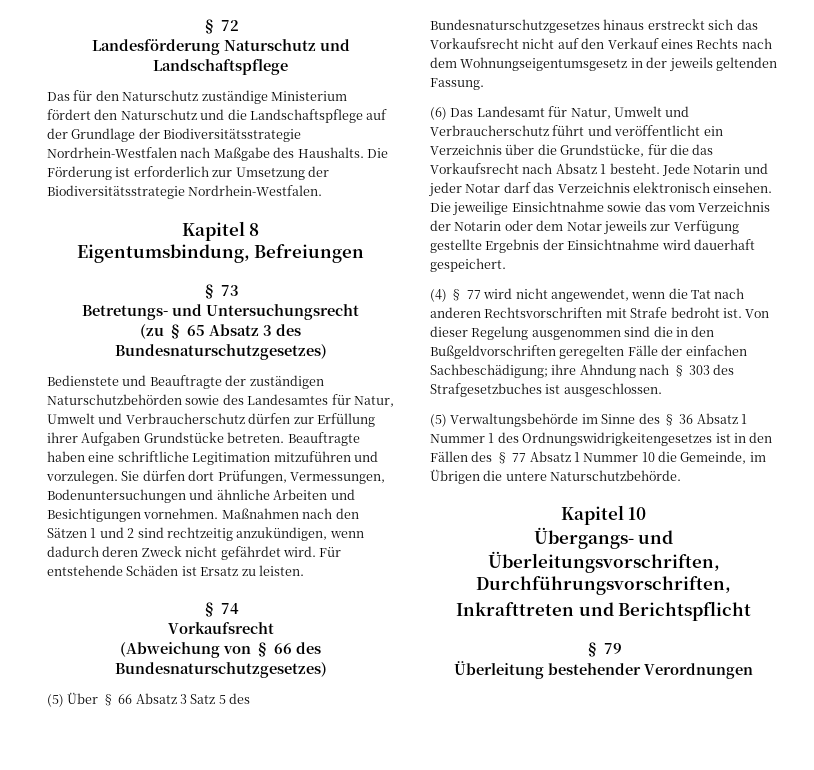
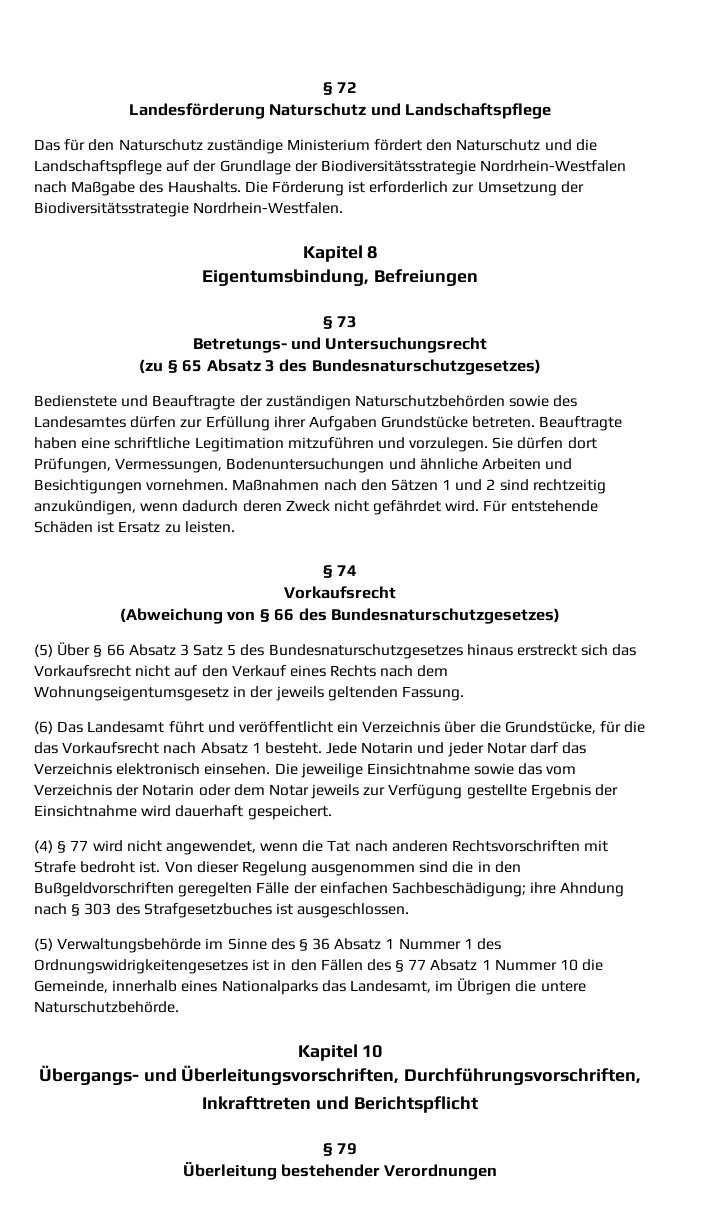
[331,394,394,407] [47,413,245,424] für Natur, Umwelt und Verbraucherschutz -> (126, 422) none
[548,106,690,119] [430,125,549,136] für Natur, Umwelt und Verbraucherschutz -> (165, 727) none
(747, 457) none -> [112,980,431,995] innerhalb eines Nationalparks das Landesamt,

